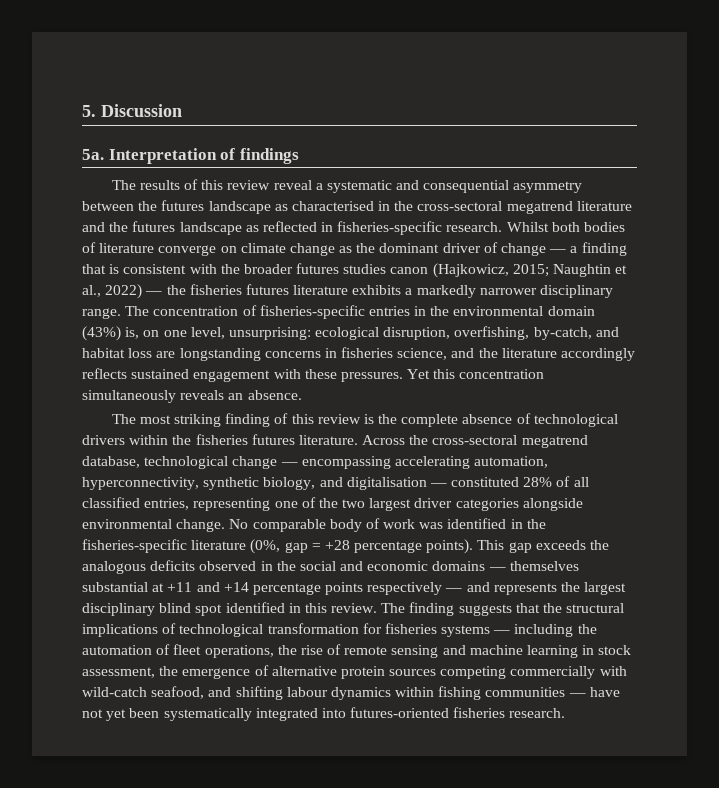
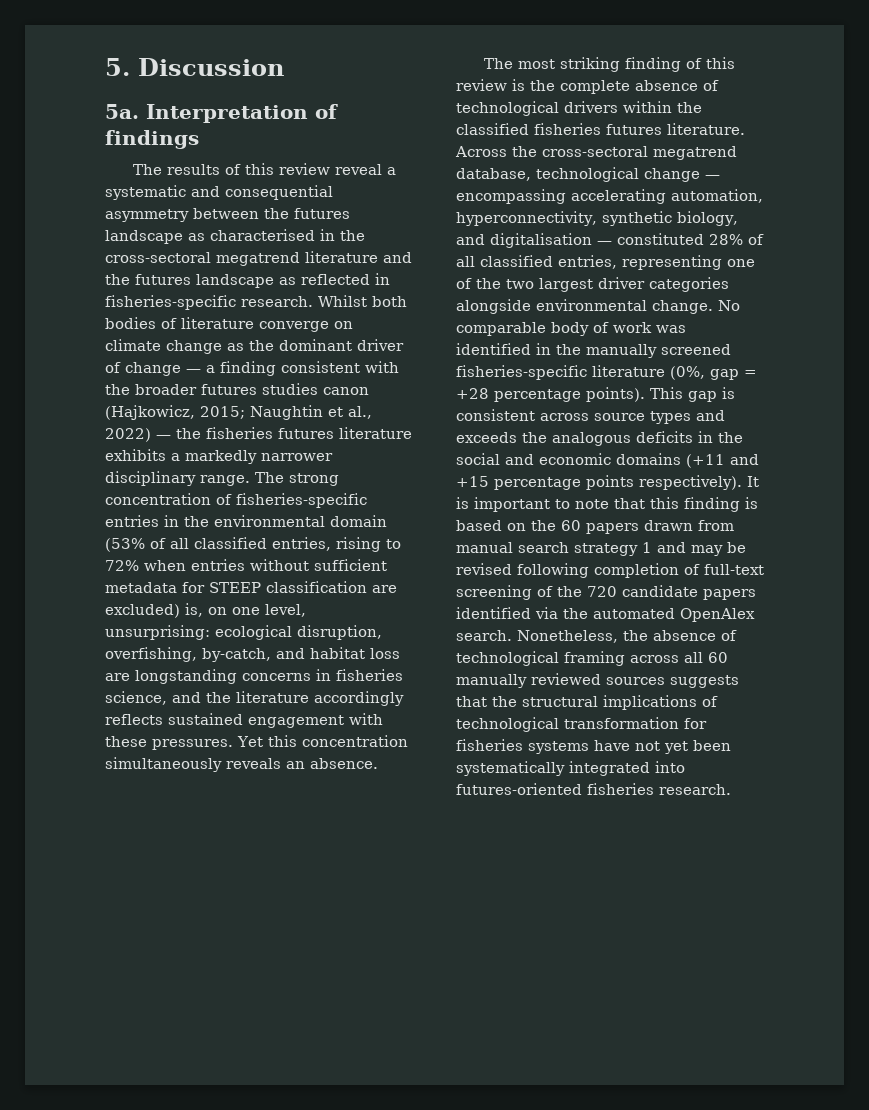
[82,264,120,274] that is -> (276, 368) none
(150, 311) none -> [289,473,339,486] strong
[82,326,121,341] (43%) -> [105,537,401,552] [105,559,387,571] [105,581,397,593] [105,604,180,618] (53% of all classified entries, rising to 72% when entries without sufficient metadata for STEEP classification are excluded)
(192, 440) none -> [456,123,529,135] classified
(546, 524) none -> [586,344,731,358] manually screened
(532, 547) none -> [722,387,735,399] [456,409,725,424] is consistent across source types and
[199,561,257,571] observed -> (693, 437) none
[488,561,579,571] [82,582,627,595] [82,602,455,616] — themselves substantial at +11 and +14 percentage points respectively — and represents the largest disciplinary blind spot identified in this review. The finding -> [686,454,759,468] [456,475,759,490] [456,497,758,512] [456,520,734,534] [456,542,746,556] [456,563,764,578] [456,585,756,600] [456,607,755,622] [456,630,737,643] [456,651,728,666] [456,673,665,688] (+11 and +15 percentage points respectively). It is important to note that this finding is based on the 60 papers drawn from manual search strategy 1 and may be revised following completion of full-text screening of the 720 candidate papers identified via the automated OpenAlex search. Nonetheless, the absence of technological framing across all 60 manually reviewed sources
[493,624,597,637] [82,644,632,658] [82,665,627,679] [82,686,586,700] — including the automation of fleet operations, the rise of remote sensing and machine learning in stock assessment, the emergence of alternative protein sources competing commercially with wild-catch seafood, and shifting labour dynamics within fishing communities — -> (589, 747) none

